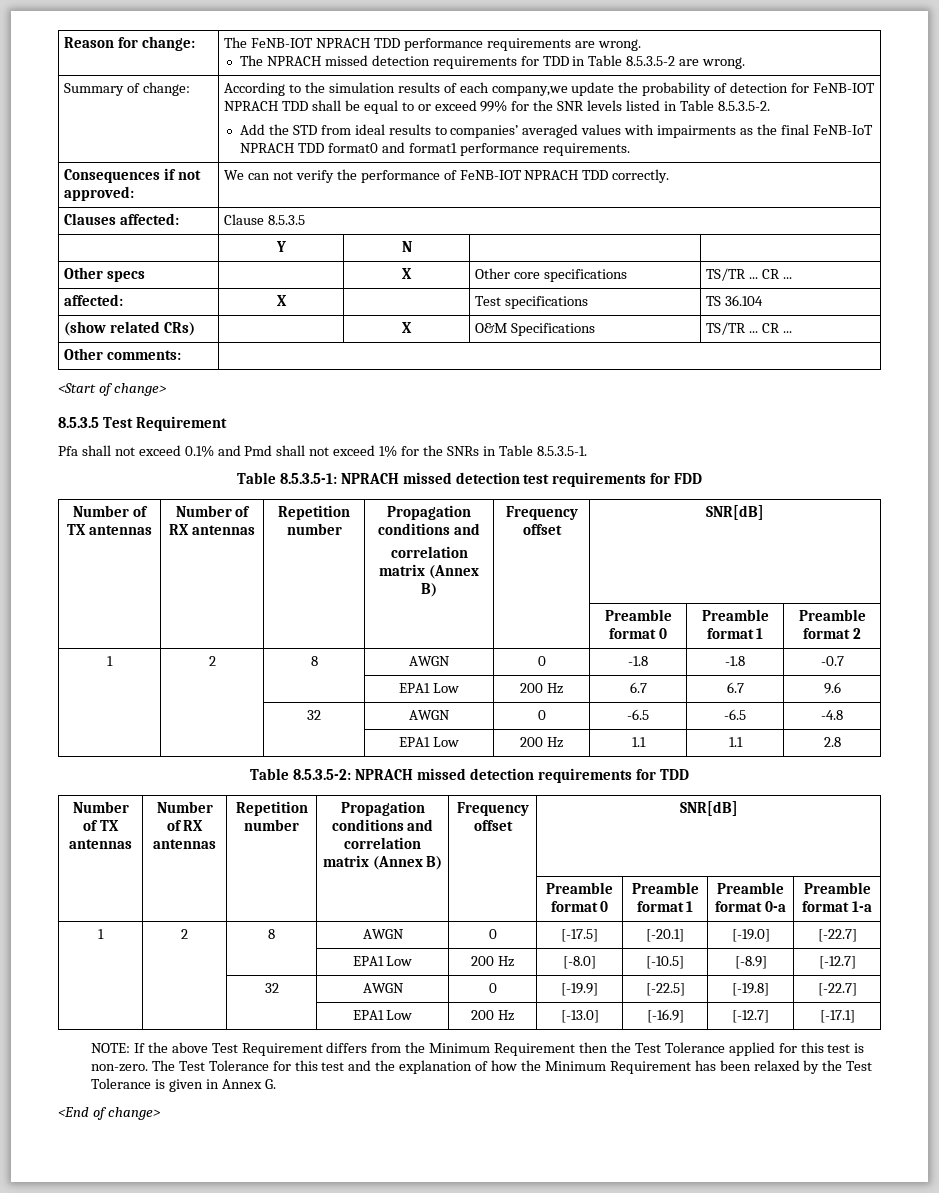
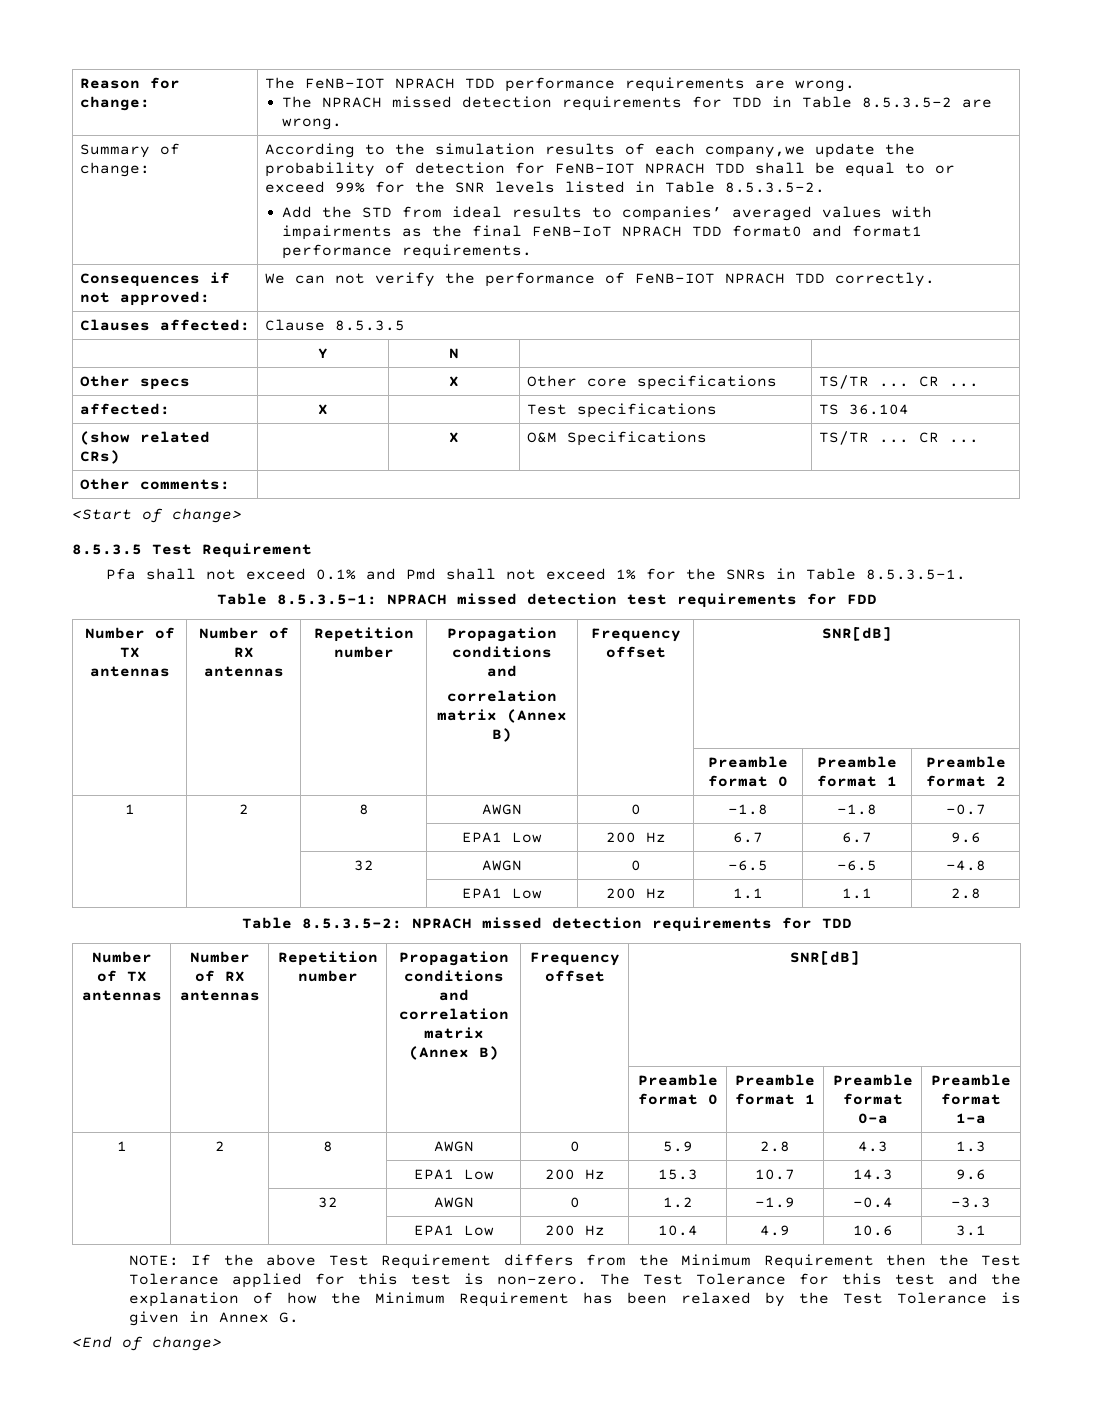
[561,929,598,942] [646,929,684,942] [731,929,770,942] [817,929,857,942] [352,956,413,966] [471,956,514,967] [563,956,596,969] [646,956,684,969] [734,956,767,969] [818,956,856,969] [264,983,279,993] [362,983,404,993] [488,983,497,993] [561,983,598,996] [645,983,685,996] [732,983,769,996] [817,983,857,996] [352,1010,413,1020] [471,1010,514,1021] [560,1010,599,1023] [646,1009,684,1023] [732,1010,769,1023] [819,1010,855,1023] [-17.5] | [-20.1] | [-19.0] | [-22.7] // | | | EPA1 Low | 200 Hz | [-8.0] | [-10.5] | [-8.9] | [-12.7] // | | 32 | AWGN | 0 | [-19.9] | [-22.5] | [-19.8] | [-22.7] // | | | EPA1 Low | 200 Hz | [-13.0] | [-16.9] | [-12.7] | [-17.1] -> [662,1141,693,1152] [760,1141,790,1152] [857,1141,888,1152] [956,1141,986,1152] [413,1169,494,1180] [544,1169,605,1180] [657,1169,698,1180] [755,1169,795,1180] [852,1169,893,1180] [956,1169,986,1180] [317,1197,338,1208] [433,1197,474,1208] [569,1197,580,1208] [662,1197,693,1208] [755,1197,795,1208] [852,1197,893,1208] [951,1197,991,1208] [413,1225,494,1236] [544,1225,605,1236] [657,1225,698,1236] [760,1225,790,1236] [852,1225,893,1236] [956,1225,986,1236] 5.9 | 2.8 | 4.3 | 1.3 // | | | EPA1 Low | 200 Hz | 15.3 | 10.7 | 14.3 | 9.6 // | | 32 | AWGN | 0 | 1.2 | -1.9 | -0.4 | -3.3 // | | | EPA1 Low | 200 Hz | 10.4 | 4.9 | 10.6 | 3.1

